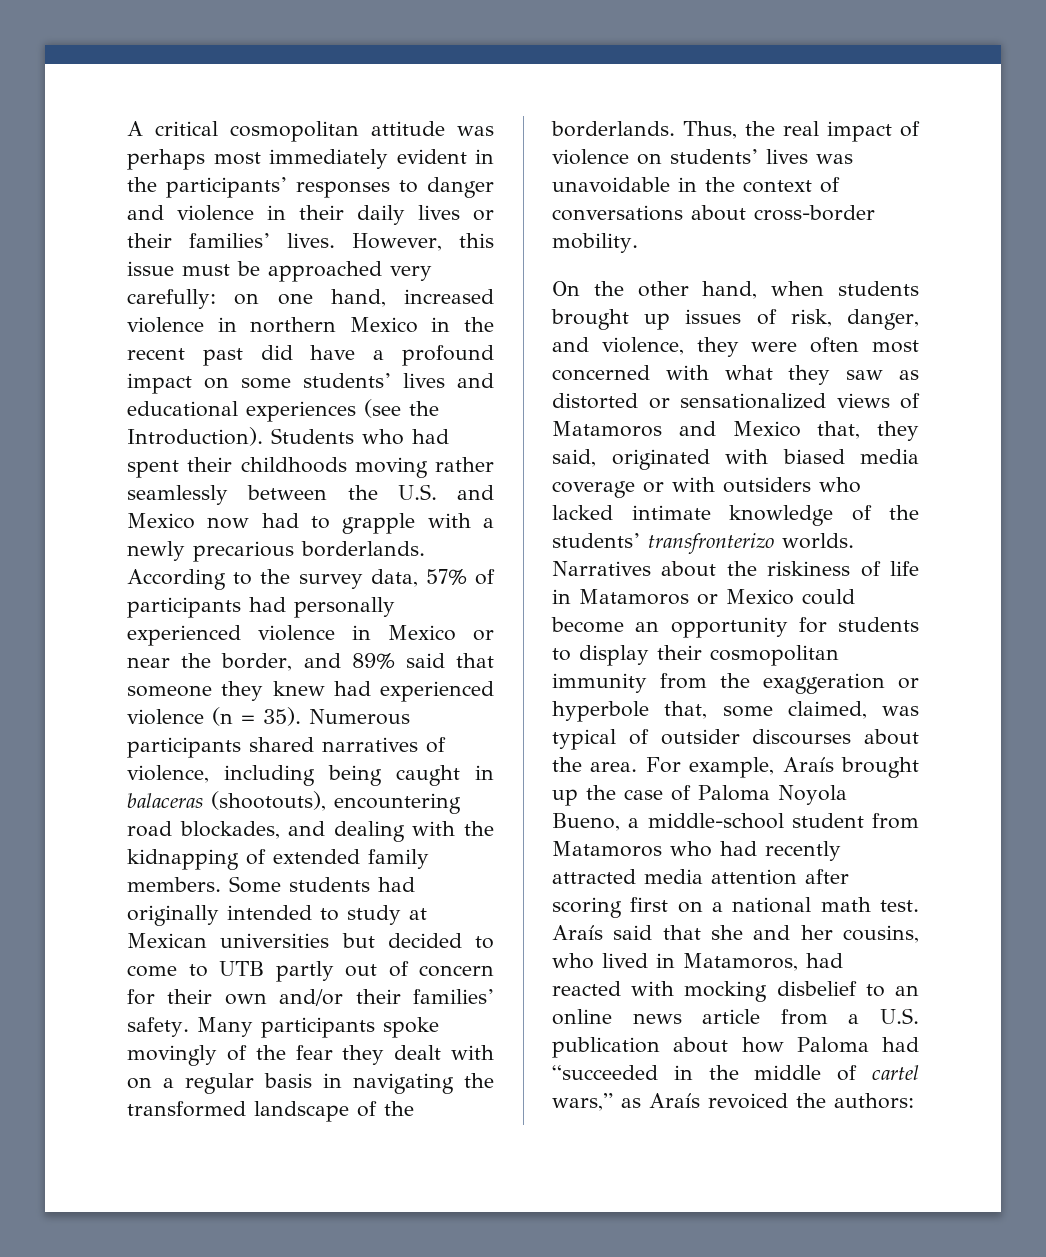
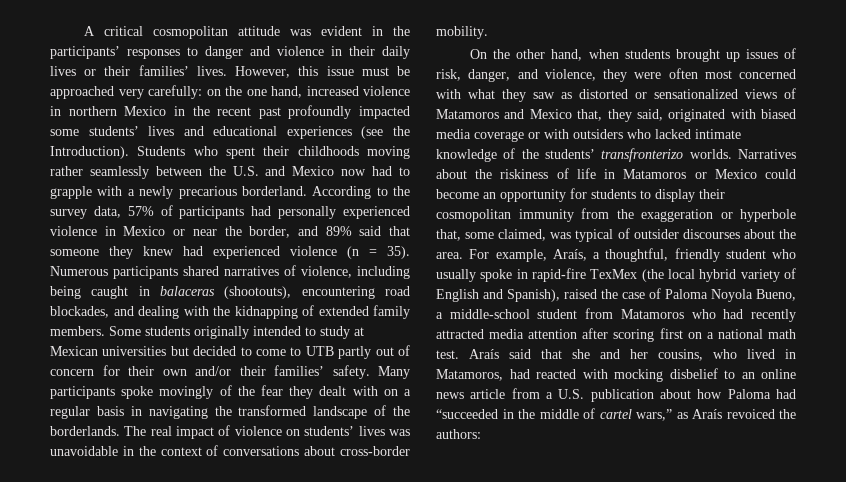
[127,149,388,170] perhaps most immediately -> (312, 32) none
(260, 299) none -> [225,86,242,96] the
[260,345,495,366] [127,373,229,394] did have a profound impact on -> [288,105,410,119] profoundly impacted
[412,429,449,444] had -> (218, 151) none
[301,541,425,557] borderlands. -> [241,186,307,196] borderland.
[378,877,415,892] had -> (190, 331) none
[683,121,775,139] Thus, the -> [124,426,147,436] The
[782,757,919,778] [552,789,578,806] Araís brought up -> [552,248,796,262] [436,268,796,282] [436,289,597,302] Araís, a thoughtful, friendly student who usually spoke in rapid-fire TexMex (the local hybrid variety of English and Spanish), raised

